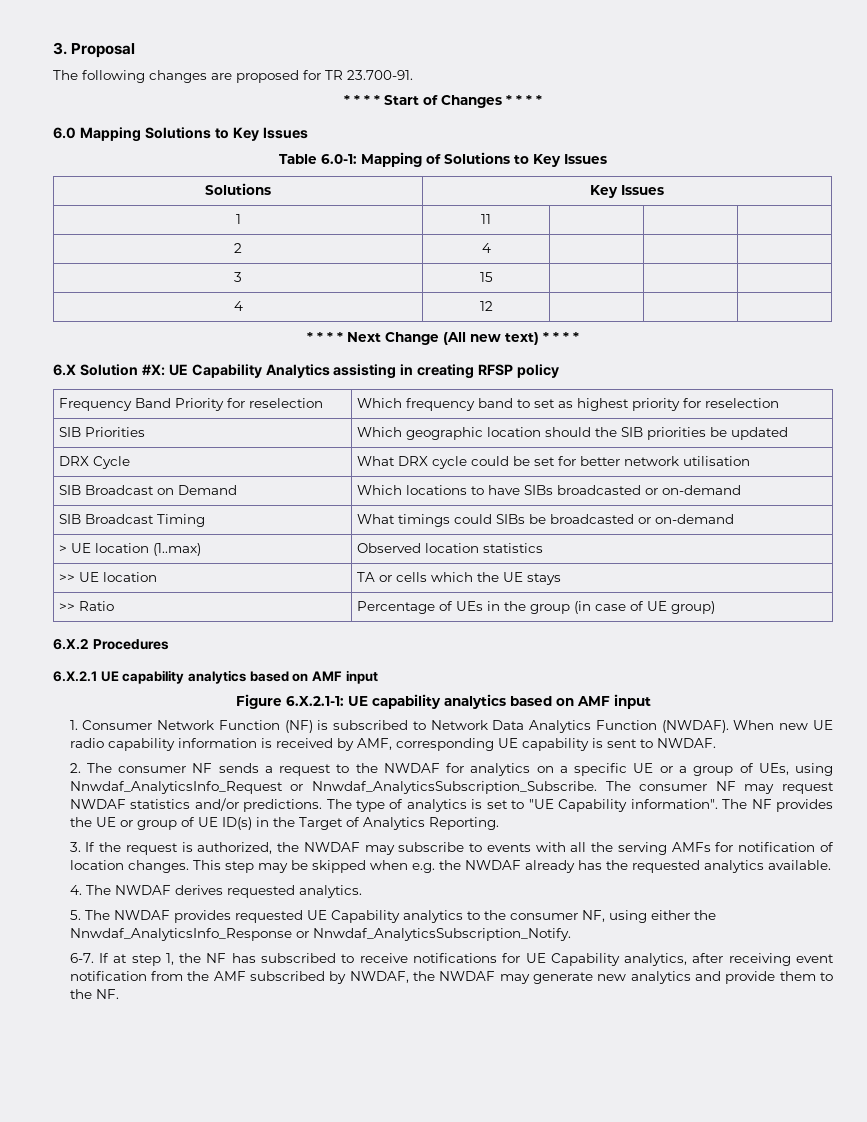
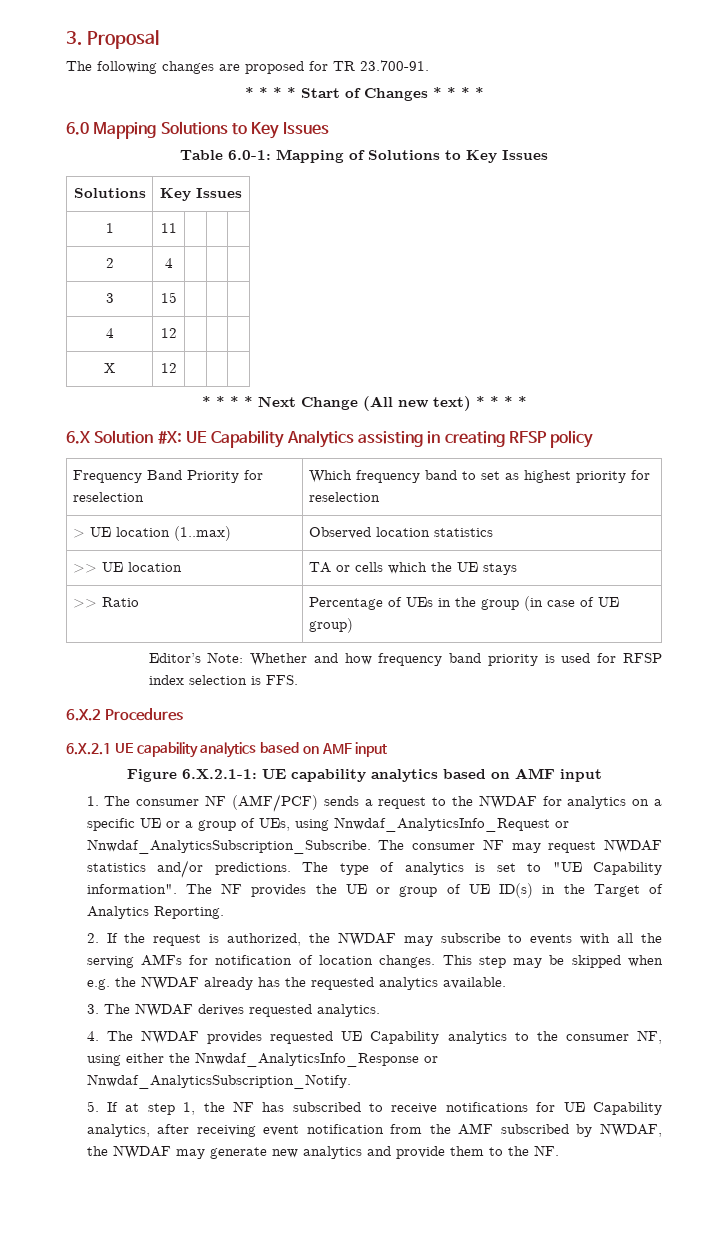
(493, 306) none -> [104,363,115,373] [160,363,177,373] // X | 12 | | |
[59,427,146,437] [357,427,789,440] [59,456,131,469] [357,456,751,469] [59,485,238,495] [357,485,742,495] [59,514,206,527] [357,514,735,527] // SIB Priorities | Which geographic location should the SIB priorities be updated // DRX Cycle | What DRX cycle could be set for better network utilisation // SIB Broadcast on Demand | Which locations to have SIBs broadcasted or on-demand // SIB Broadcast Timing | What timings could SIBs be broadcasted or on-demand -> (380, 497) none
(716, 607) none -> [148,652,662,666] [148,675,298,685] // Editor’s Note: Whether and how frequency band priority is used for RFSP index selection is FFS.
[82,720,833,733] [69,738,716,751] [69,763,213,773] Consumer Network Function (NF) is subscribed to Network Data Analytics Function (NWDAF). When new UE radio capability information is received by AMF, corresponding UE capability is sent to NWDAF. // 2. The consumer NF -> [104,794,318,812] The consumer NF (AMF/PCF)
[69,842,81,852] 3. -> [86,933,99,943] 2.
[69,885,82,895] 4. -> [86,1004,99,1014] 3.
[69,910,81,920] 5. -> [86,1031,99,1041] 4.
[69,953,94,963] 6-7. -> [86,1101,99,1112] 5.

